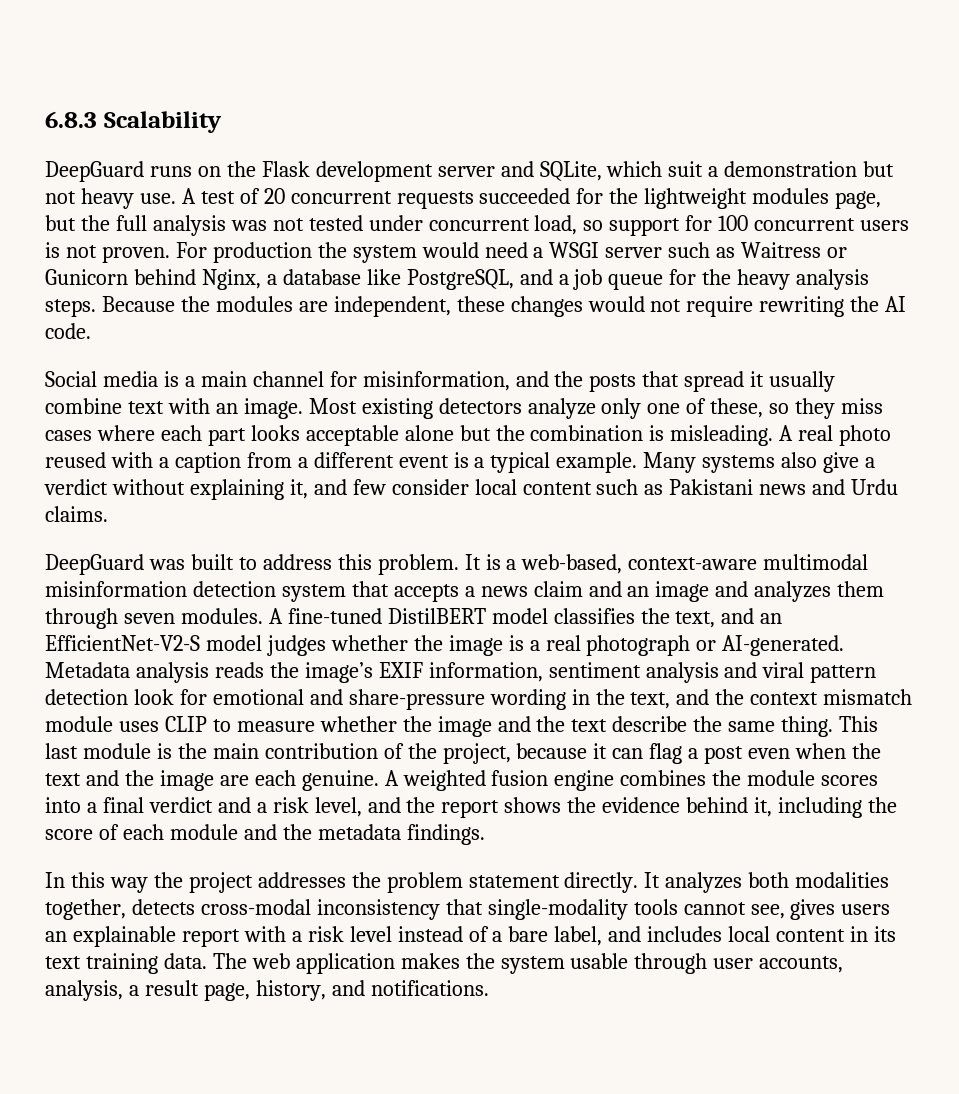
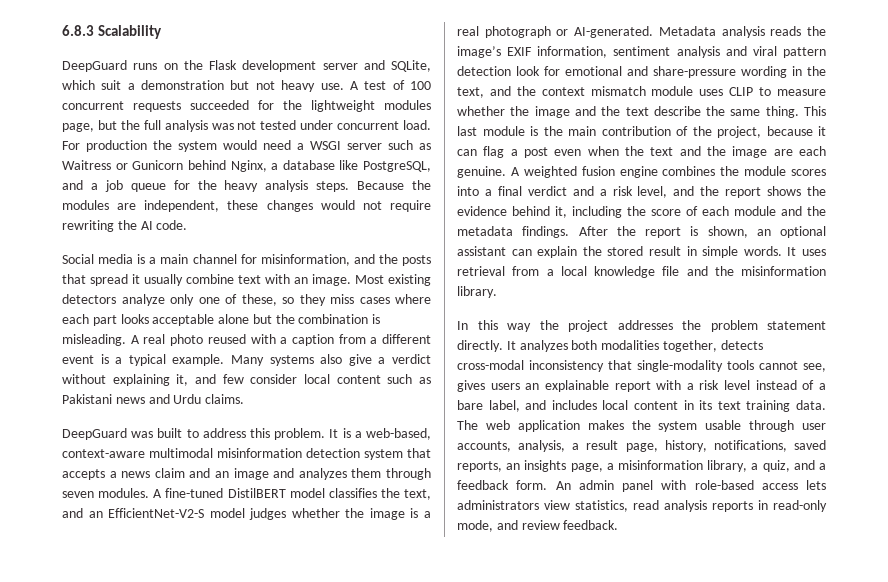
[263,188,285,204] 20 -> [410,81,432,90] 100
[534,215,910,236] [45,242,170,263] load, so support for 100 concurrent users is not proven. -> [403,120,431,130] load.
(485, 834) none -> [578,226,826,238] [457,246,826,258] [457,266,826,278] [457,286,497,298] After the report is shown, an optional assistant can explain the stored result in simple words. It uses retrieval from a local knowledge file and the misinformation library.
[331,980,489,996] and notifications. -> [713,440,826,452] [457,460,826,472] [457,480,826,492] [457,500,827,512] [457,520,619,532] notifications, saved reports, an insights page, a misinformation library, a quiz, and a feedback form. An admin panel with role-based access lets administrators view statistics, read analysis reports in read-only mode, and review feedback.

